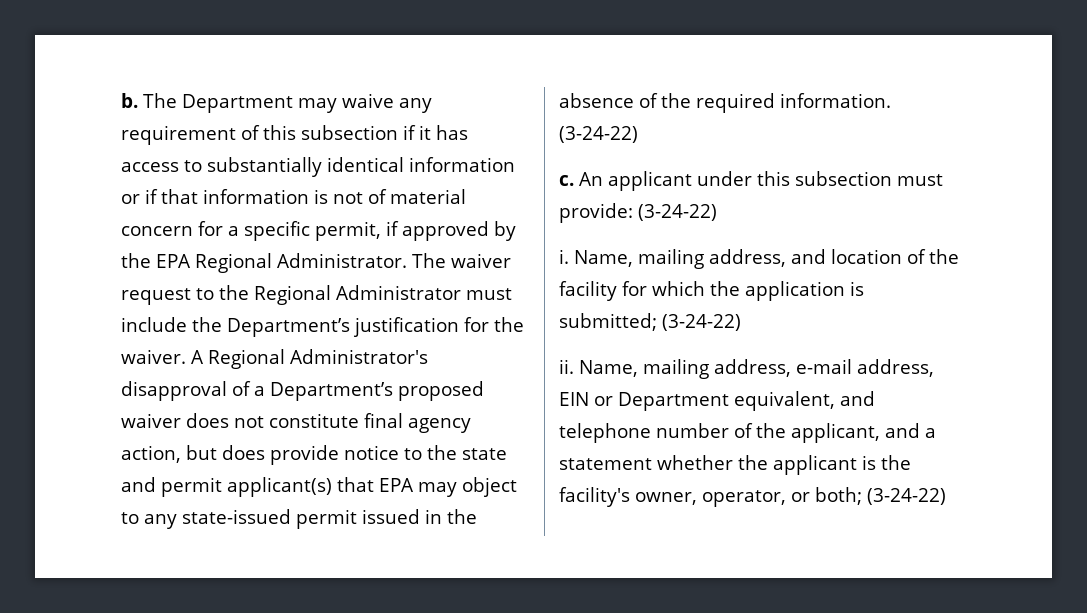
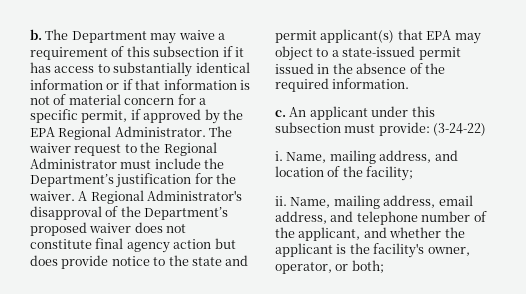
[399,98,432,113] any -> [217,33,225,40] a
[254,386,265,396] a -> [120,206,141,217] the
[121,445,181,463] action, -> [173,239,212,249] action
[144,514,177,529] any -> [331,50,339,57] a
[559,126,638,143] (3-24-22) -> (410, 83) none
[559,281,864,301] [559,313,741,331] [559,359,934,379] [559,391,835,411] facility for which the application is submitted; (3-24-22) // ii. Name, mailing address, e-mail address, EIN or Department equivalent, -> [366,166,414,181] [275,195,473,209] [275,211,327,224] facility; // ii. Name, mailing address, email address,
[925,428,936,438] [559,458,652,470] a statement -> (387, 232) none
[867,488,947,505] (3-24-22) -> (384, 266) none

